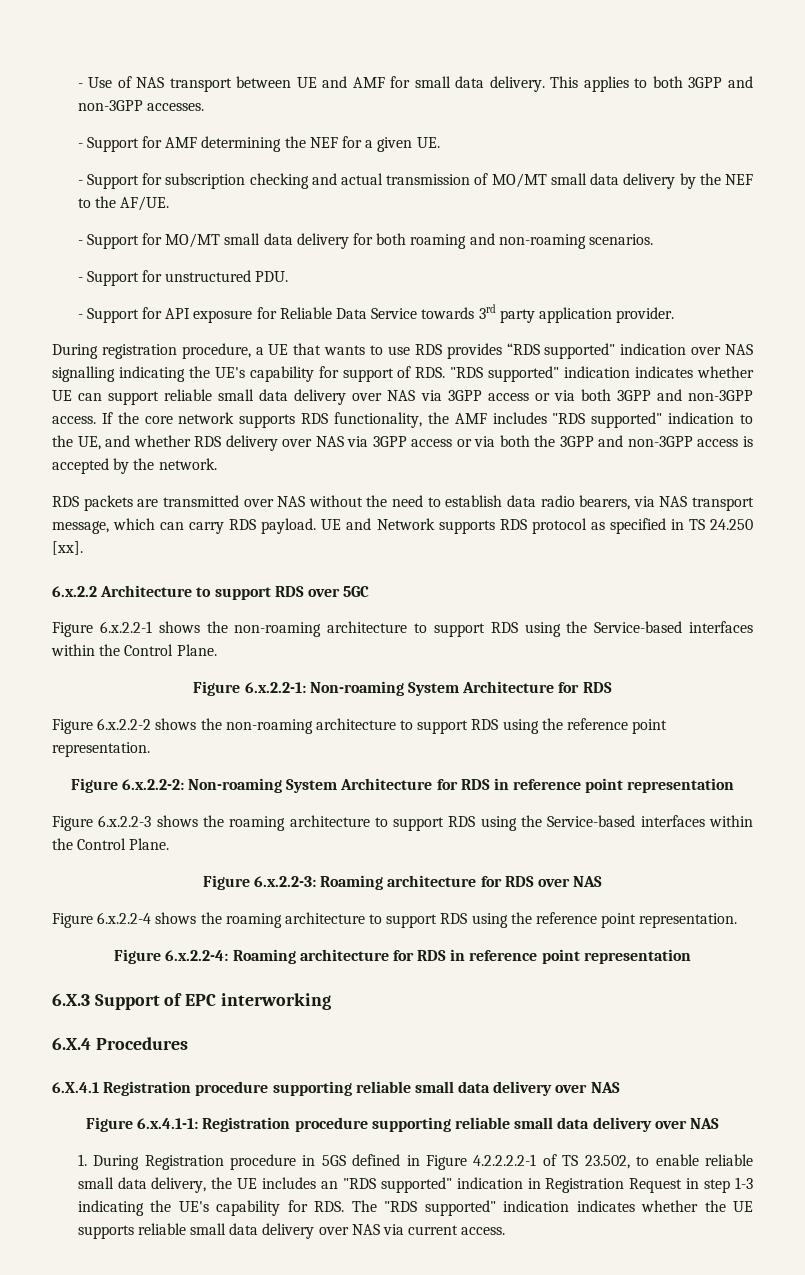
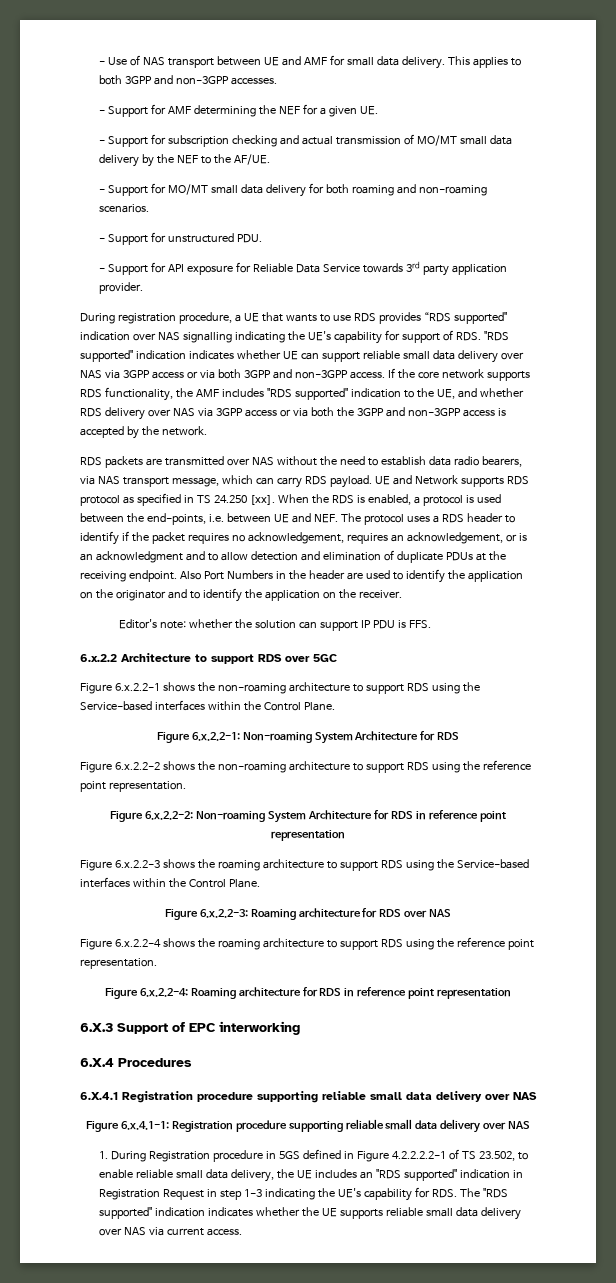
(83, 548) none -> [277,494,501,506] [80,513,515,525] [80,531,527,545] [80,550,506,563] [80,569,523,583] [80,588,402,602] [118,619,431,631] When the RDS is enabled, a protocol is used between the end-points, i.e. between UE and NEF. The protocol uses a RDS header to identify if the packet requires no acknowledgement, requires an acknowledgement, or is an acknowledgment and to allow detection and elimination of duplicate PDUs at the receiving endpoint. Also Port Numbers in the header are used to identify the application on the originator and to identify the application on the receiver. // Editor's note: whether the solution can support IP PDU is FFS.

